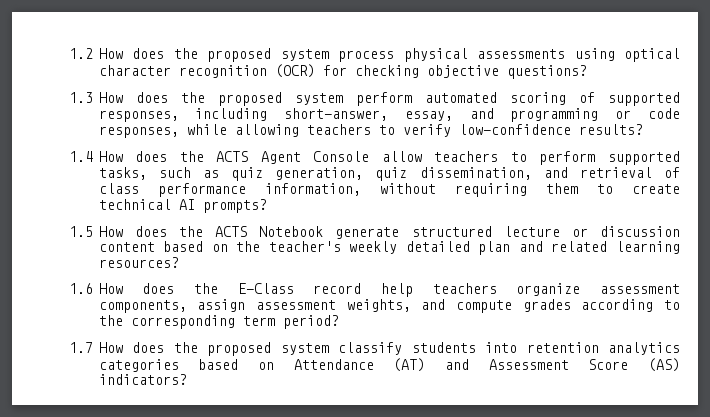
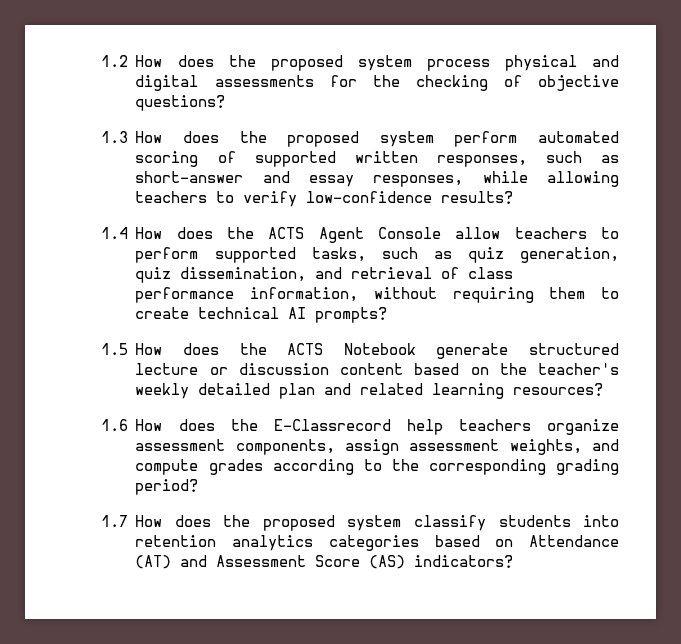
[477,48,680,62] [98,64,419,78] assessments using optical character recognition (OCR) for checking -> [592,55,619,67] [135,75,522,91] and digital assessments for the checking of
[98,108,680,122] responses, including short-answer, essay, and programming or code -> [354,151,619,167] [135,171,355,187] written responses, such as short-answer and essay
[237,283,362,294] E-Class record -> [273,419,391,431] E-Classrecord
[242,316,275,326] term -> [556,459,619,475] grading

